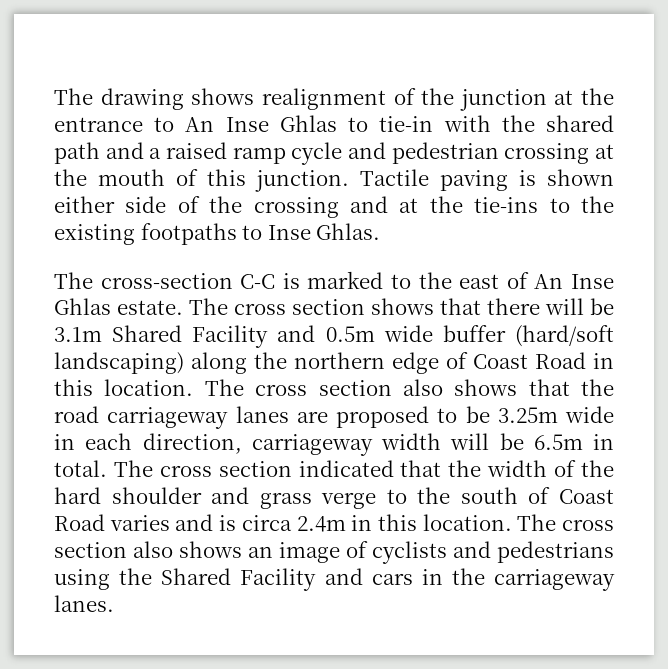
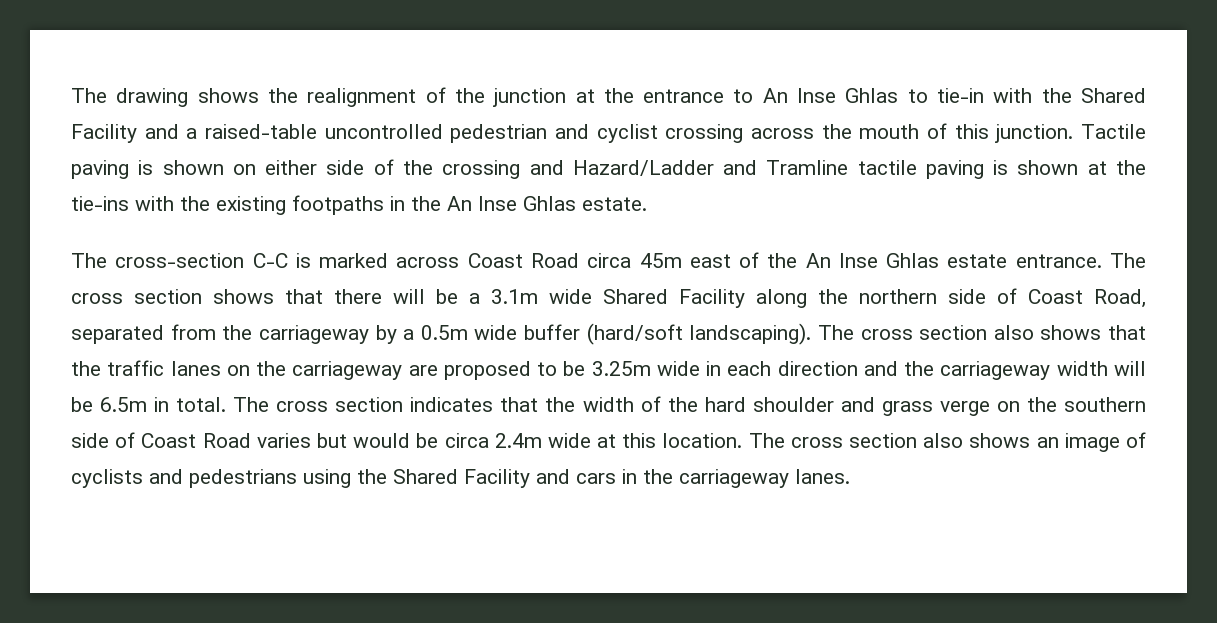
(255, 96) none -> [267,88,298,103] the
[546,115,614,132] [54,142,615,165] shared path and a raised ramp cycle and pedestrian crossing at -> [1080,88,1146,103] [71,124,814,143] Shared Facility and a raised-table uncontrolled pedestrian and cyclist crossing across
(614, 177) none -> [232,164,256,175] on
(388, 204) none -> [572,160,1079,179] Hazard/Ladder and Tramline tactile paving is shown
[549,198,570,213] to -> [135,196,174,211] with
[242,223,381,240] to Inse Ghlas. -> [390,196,647,211] in the An Inse Ghlas estate.
[391,272,452,289] to the -> [396,253,682,268] across Coast Road circa 45m
[534,274,615,289] [54,298,183,315] An Inse Ghlas estate. -> [767,253,1102,268] the An Inse Ghlas estate entrance.
[54,325,615,348] [54,352,614,374] [54,379,194,396] 3.1m Shared Facility and 0.5m wide buffer (hard/soft landscaping) along the northern edge of Coast Road in this location. -> [469,288,1146,308] [71,323,812,345] a 3.1m wide Shared Facility along the northern side of Coast Road, separated from the carriageway by a 0.5m wide buffer (hard/soft landscaping).
[54,406,289,429] road carriageway lanes -> [107,360,403,380] traffic lanes on the carriageway
[142,433,242,454] direction, -> [777,361,935,376] direction and the
[298,460,394,477] indicated -> [410,397,494,412] indicates
[386,487,614,504] [54,514,373,532] to the south of Coast Road varies and is circa 2.4m in -> [996,397,1146,412] [71,432,617,448] on the southern side of Coast Road varies but would be circa 2.4m wide at

